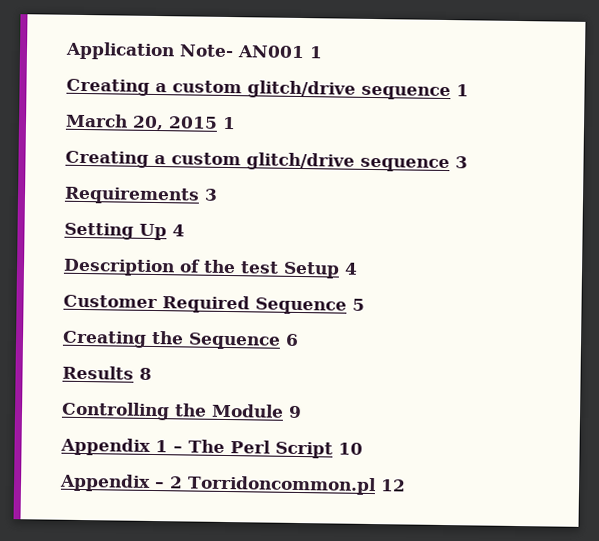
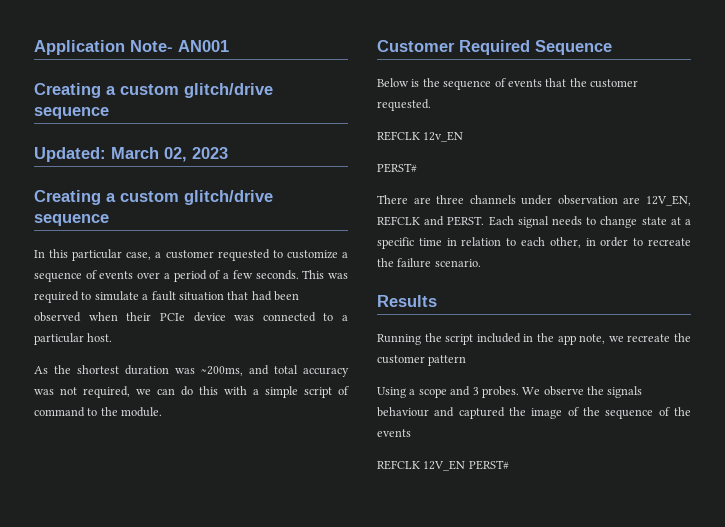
[309,46,323,59] [66,78,469,101] [65,113,236,131] [65,150,468,173] [64,186,218,205] [64,222,185,241] [63,258,358,279] [63,294,365,315] [62,330,299,350] [62,365,152,380] [61,401,302,421] [60,437,363,459] [59,473,406,496] 1 // Creating a custom glitch/drive sequence 1 // March 20, 2015 1 // Creating a custom glitch/drive sequence 3 // Requirements 3 // Setting Up 4 // Description of the test Setup 4 // Customer Required Sequence 5 // Creating the Sequence 6 // Results 8 // Controlling the Module 9 // Appendix 1 – The Perl Script 10 // Appendix – 2 Torridoncommon.pl 12 -> [34,83,273,98] [34,107,109,119] [34,147,228,162] [34,190,273,205] [34,214,109,226] [34,249,348,261] [34,270,348,282] [34,291,299,303] [34,312,348,322] [34,333,113,345] [34,365,349,377] [34,386,349,398] [34,407,163,417] [377,40,612,55] [377,78,638,90] [377,99,431,111] [377,131,464,142] [377,163,417,173] [377,195,691,206] [377,216,691,228] [377,237,691,249] [377,258,481,268] [377,295,437,307] [377,333,691,345] [377,355,467,366] [377,386,643,398] [377,407,691,419] [377,429,411,437] [377,460,509,471] // Creating a custom glitch/drive sequence // Updated: March 02, 2023 // Creating a custom glitch/drive sequence // In this particular case, a customer requested to customize a sequence of events over a period of a few seconds. This was required to simulate a fault situation that had been observed when their PCIe device was connected to a particular host. // As the shortest duration was ~200ms, and total accuracy was not required, we can do this with a simple script of command to the module. // Customer Required Sequence // Below is the sequence of events that the customer requested. // REFCLK 12v_EN // PERST# // There are three channels under observation are 12V_EN, REFCLK and PERST. Each signal needs to change state at a specific time in relation to each other, in order to recreate the failure scenario. // Results // Running the script included in the app note, we recreate the customer pattern // Using a scope and 3 probes. We observe the signals behaviour and captured the image of the sequence of the events // REFCLK 12V_EN PERST#

